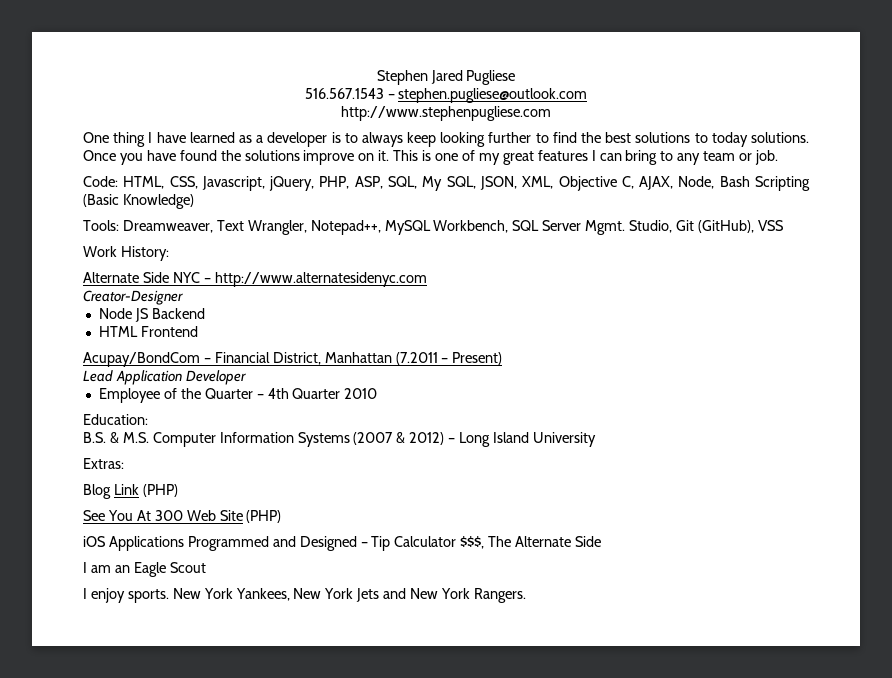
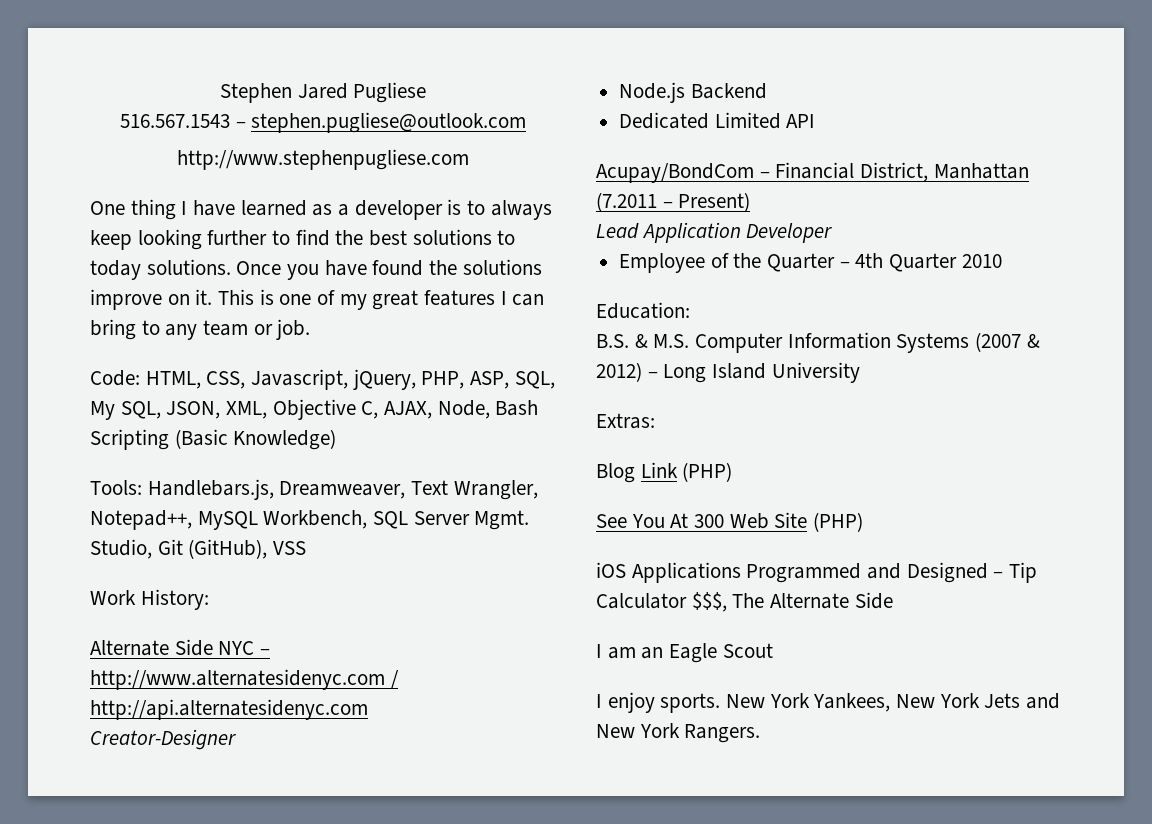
(119, 225) none -> [147,479,274,500] Handlebars.js,
(427, 279) none -> [390,670,399,689] [90,699,368,720] / http://api.alternatesidenyc.com
[98,308,149,322] Node JS -> [619,82,686,103] Node.js
[98,326,198,337] HTML Frontend -> [619,112,816,129] Dedicated Limited API

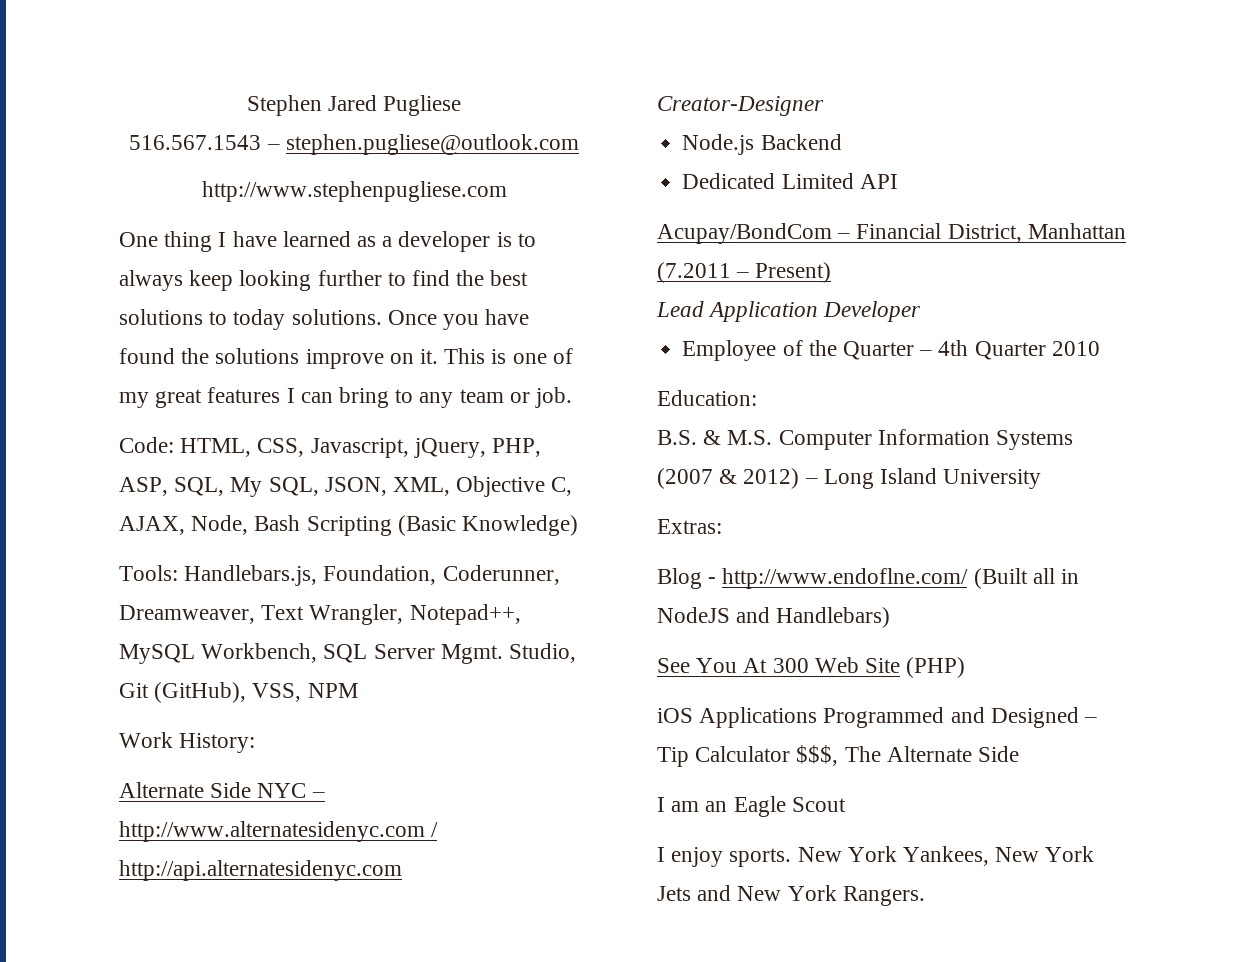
(274, 489) none -> [323,565,560,585] Foundation, Coderunner,
[273,541,307,555] VSS -> [252,683,358,702] VSS, NPM
[640,462,733,482] Link (PHP) -> [708,568,1080,589] [657,607,891,628] - http://www.endoflne.com/ (Built all in NodeJS and Handlebars)

